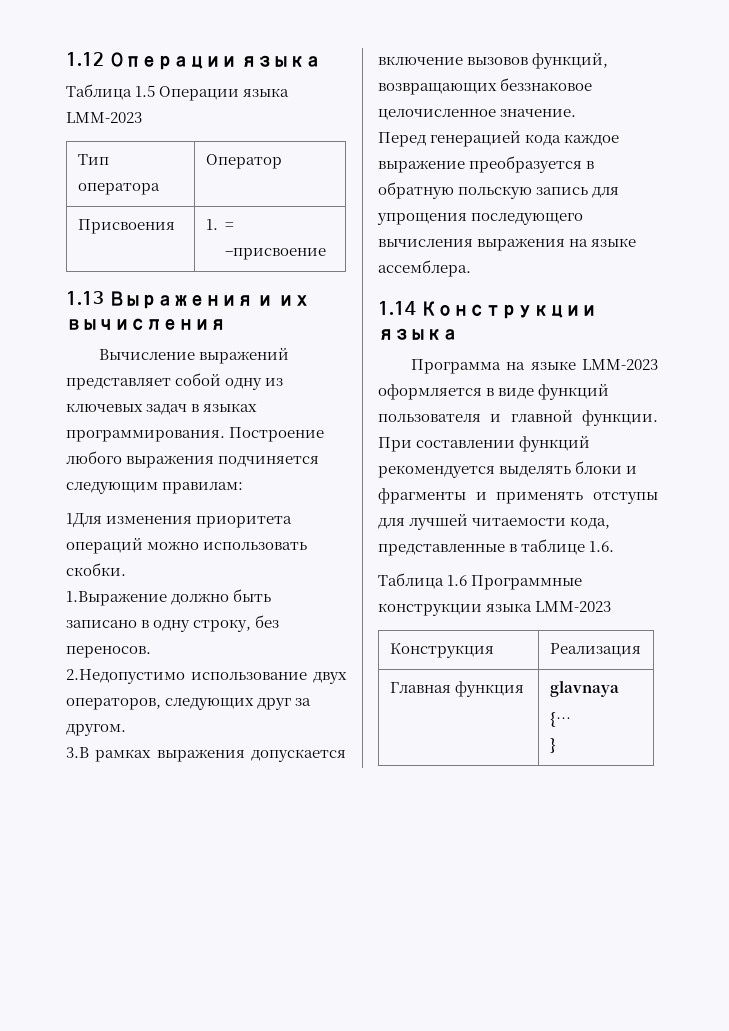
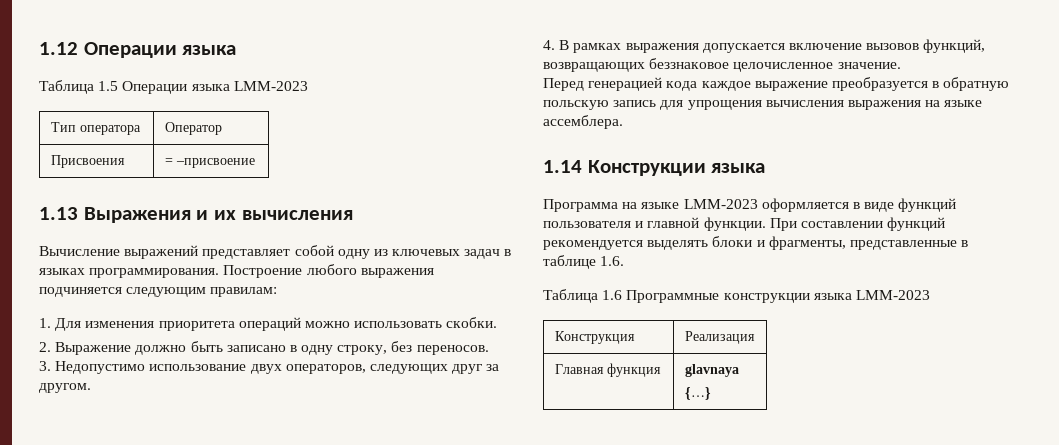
[205,219,218,230] 1. -> (125, 161) none
[66,513,102,528] 1Для -> [39,318,82,331] 1. Для
[66,591,167,606] 1.Выражение -> [39,342,132,355] 2. Выражение
[66,669,185,684] 2.Недопустимо -> [39,361,146,374] 3. Недопустимо
[66,747,89,758] 3.В -> [543,40,570,50] 4. В
[471,213,584,225] последующего -> (762, 105) none
[378,488,658,504] [378,513,611,530] фрагменты и применять отступы для лучшей читаемости кода, -> [768,236,846,250] фрагменты,
[549,712,571,727] [549,738,556,753] {… // } -> [684,387,711,400] {…}

